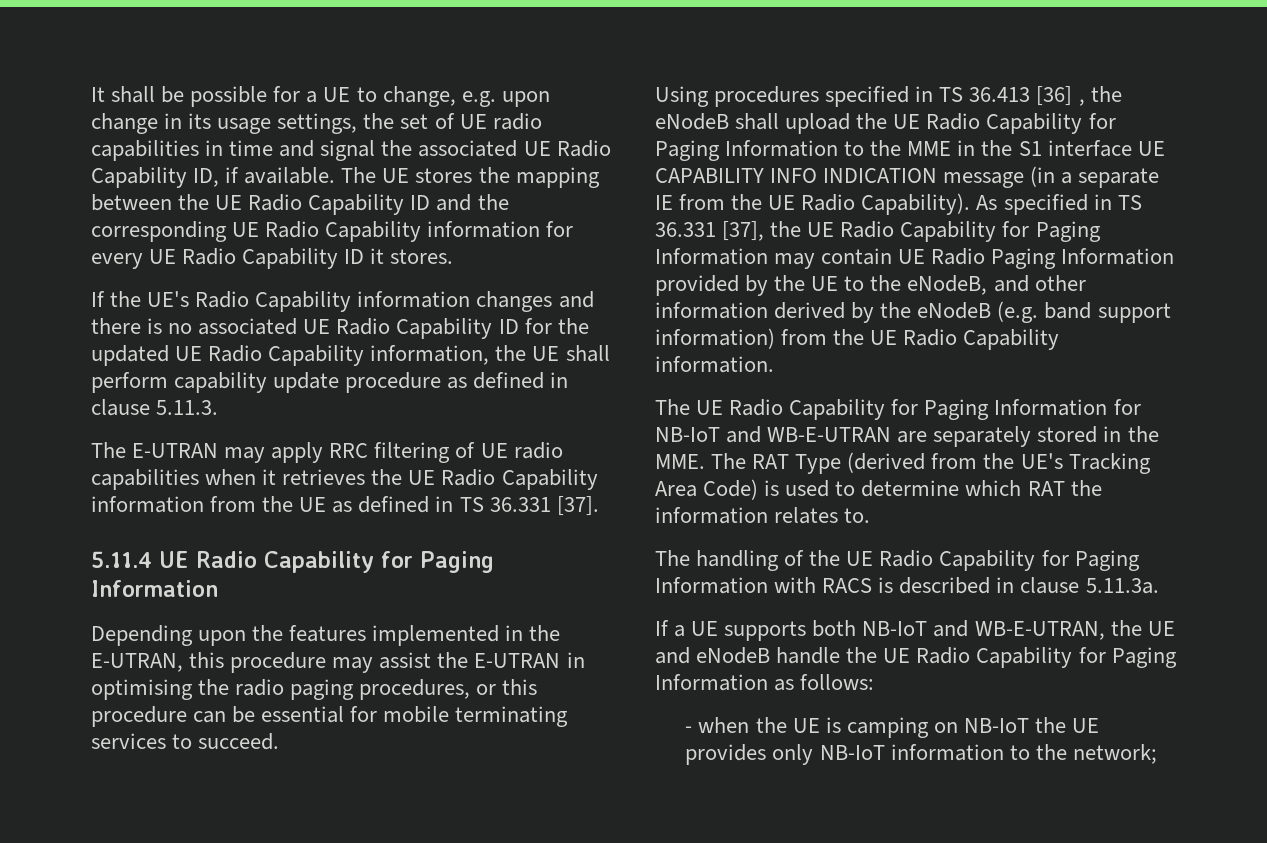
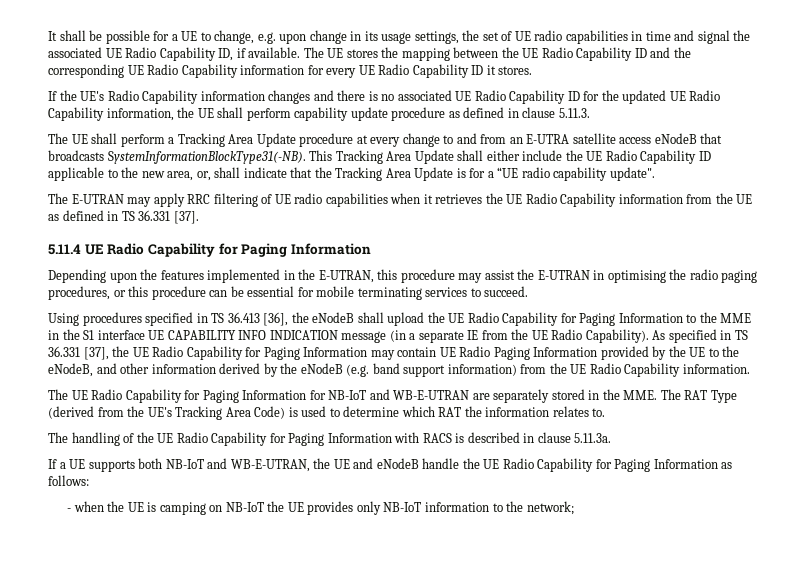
(219, 407) none -> [48,133,723,147] [48,150,711,164] [48,167,655,181] // The UE shall perform a Tracking Area Update procedure at every change to and from an E-UTRA satellite access eNodeB that broadcasts SystemInformationBlockType31(-NB). This Tracking Area Update shall either include the UE Radio Capability ID applicable to the new area, or, shall indicate that the Tracking Area Update is for a “UE radio capability update".
[1036,86,1085,106] [36] , -> [263,312,289,326] [36],

